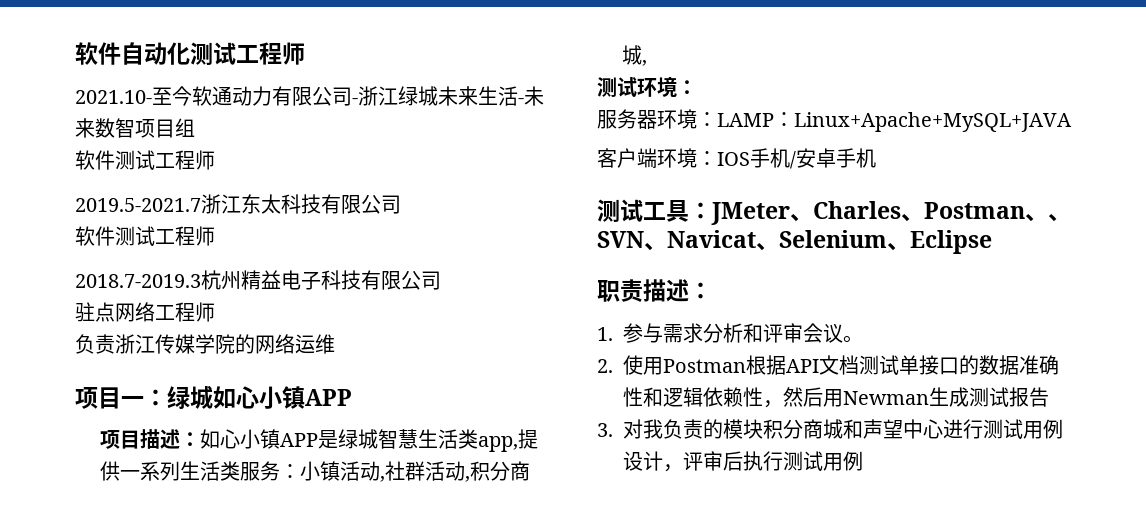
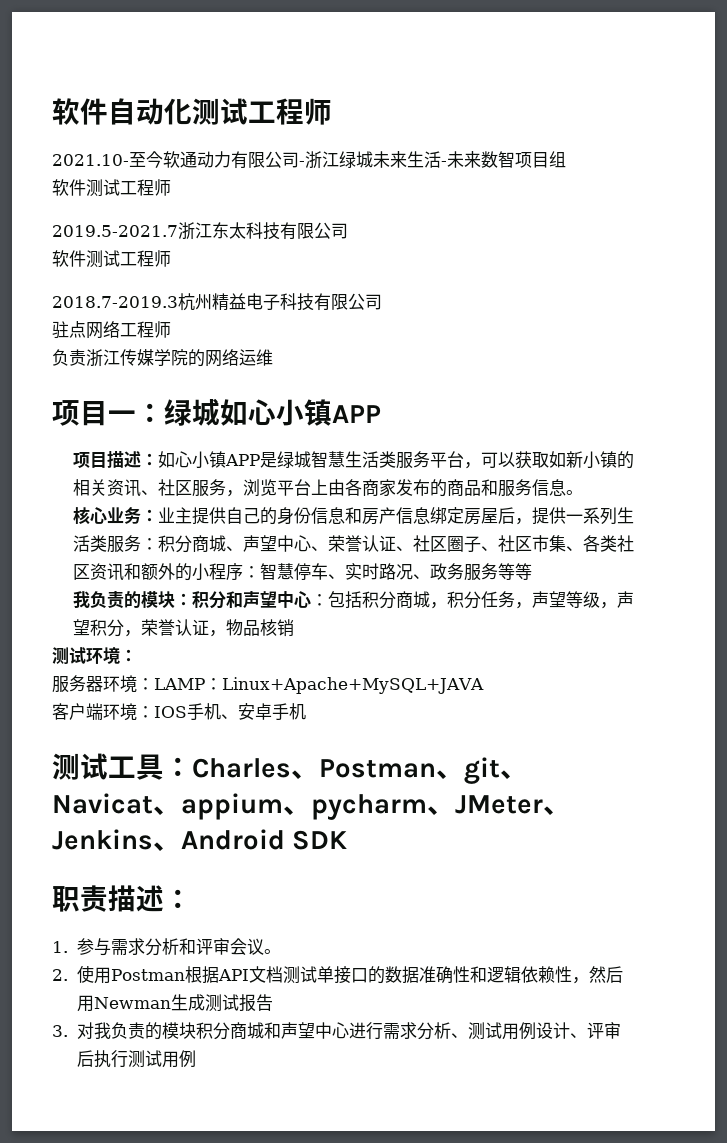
[478,436,519,452] app, -> [395,451,634,469] [72,479,583,497] [72,507,532,525] 服务平台，可以获取如新小镇的相关资讯、社区服务，浏览平台上由各商家发布的商品和服务信息。 // 核心业务：业主提供自己的身份信息和房产信息绑定房屋后，
[300,461,531,482] [622,45,648,66] 小镇活动,社群活动,积分商城, -> [157,535,634,553] [72,563,532,581] [72,591,634,609] [72,619,294,637] 积分商城、声望中心、荣誉认证、社区圈子、社区市集、各类社区资讯和额外的小程序：智慧停车、实时路况、政务服务等等 // 我负责的模块：积分和声望中心：包括积分商城，积分任务，声望等级，声望积分，荣誉认证，物品核销
[790,151,796,169] / -> [221,714,238,719] 、
[711,202,813,225] JMeter、 -> (192, 767) none
[1048,214,1071,222] [597,231,644,248] 、SVN -> [464,757,500,784] git
[779,230,992,254] Selenium、Eclipse -> [181,793,571,820] [52,829,348,851] appium、pycharm、JMeter、Jenkins、Android SDK
(983, 429) none -> [382,1022,468,1040] 需求分析、
[663,464,683,472] ， -> [569,1033,587,1038] 、

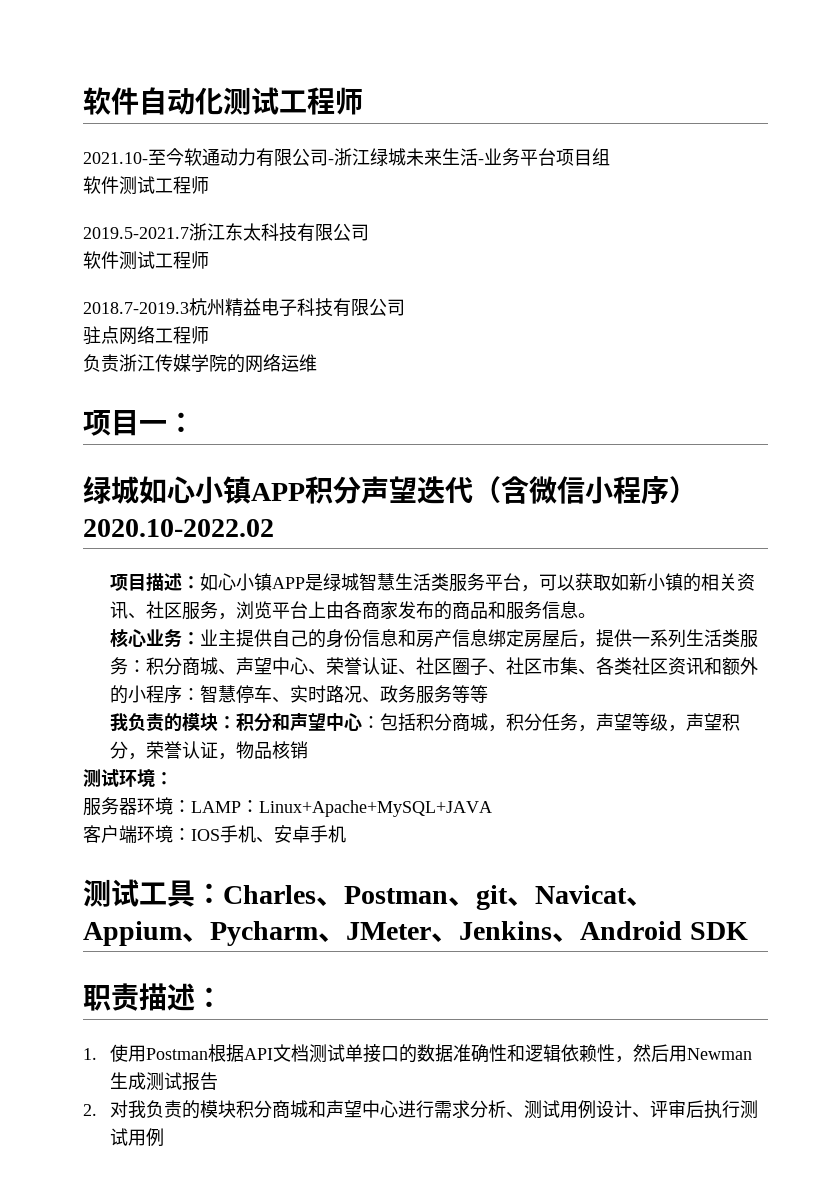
[447,151,515,168] 未来数智 -> [484,148,556,166] 业务平台
(164, 413) none -> (195, 422) //
(381, 414) none -> [305,476,697,505] [83,519,274,537] 积分声望迭代（含微信小程序）2020.10-2022.02
[181,793,427,820] appium、pycharm -> [83,921,318,946] Appium、Pycharm
[76,938,281,956] [52,969,68,981] 参与需求分析和评审会议。 // 2. -> (97, 1054) none
[52,1025,68,1037] 3. -> [83,1104,97,1116] 2.

